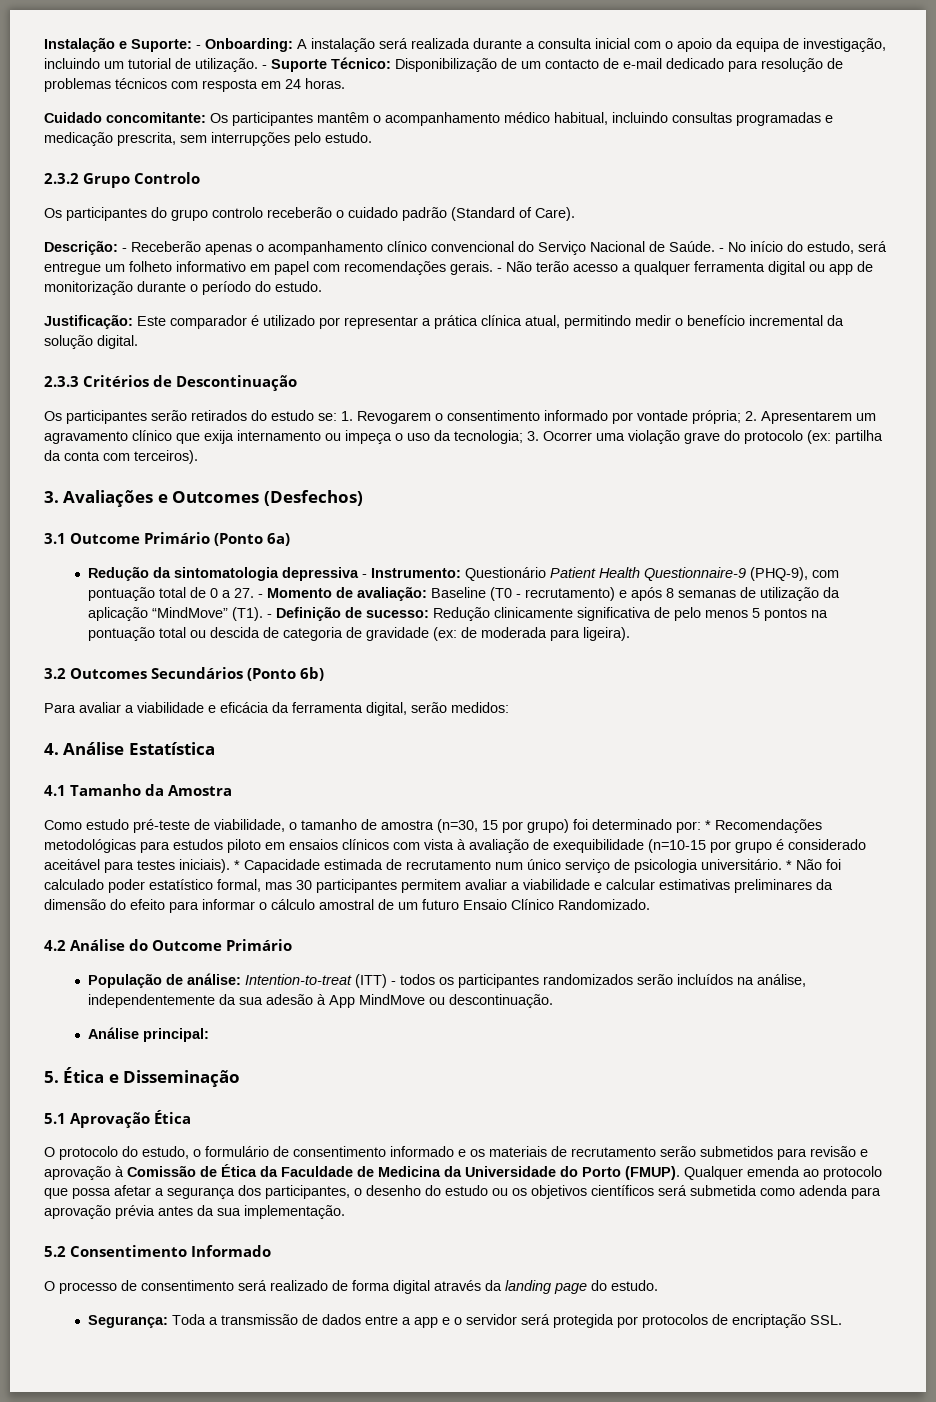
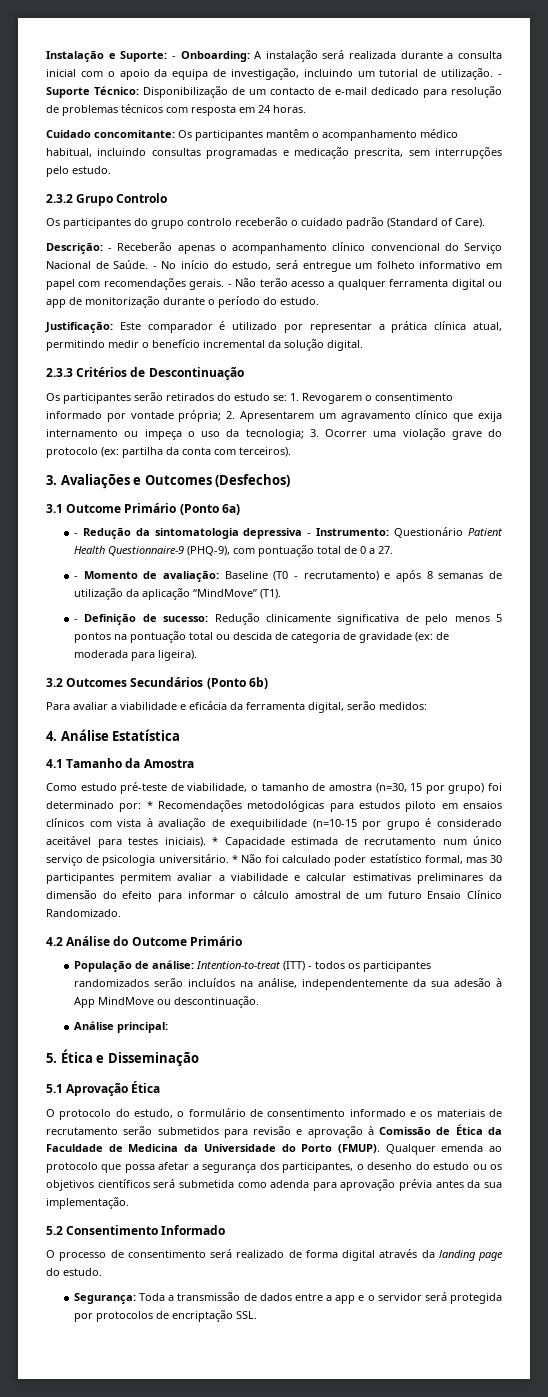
(291, 539) none -> [73,533,78,536] -
(255, 593) none -> (393, 550) //
(264, 614) none -> (281, 594) //

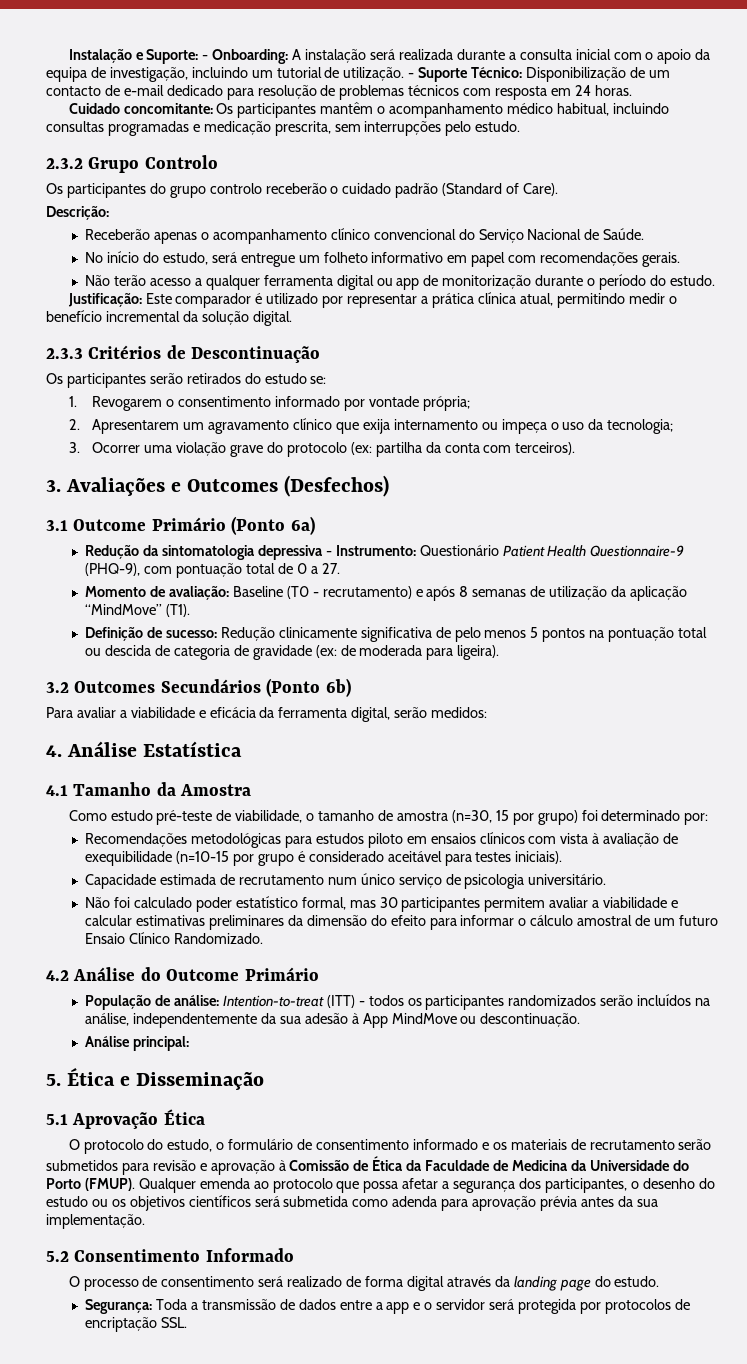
[108,248,113,251] - -> (109, 213) //
[152,266,157,269] - -> (645, 234) //
[227,284,232,287] - -> (681, 259) //
(287, 398) none -> (327, 380) //
(222, 416) none -> (470, 403) //
(304, 434) none -> (674, 426) //
[73,533,78,536] - -> (315, 525) none
[73,576,78,579] - -> (340, 568) none
[73,619,78,622] - -> (191, 610) none
[146,801,153,809] * -> (709, 819) //
[212,837,218,845] * -> (563, 857) //
[231,855,238,863] * -> (607, 879) //

